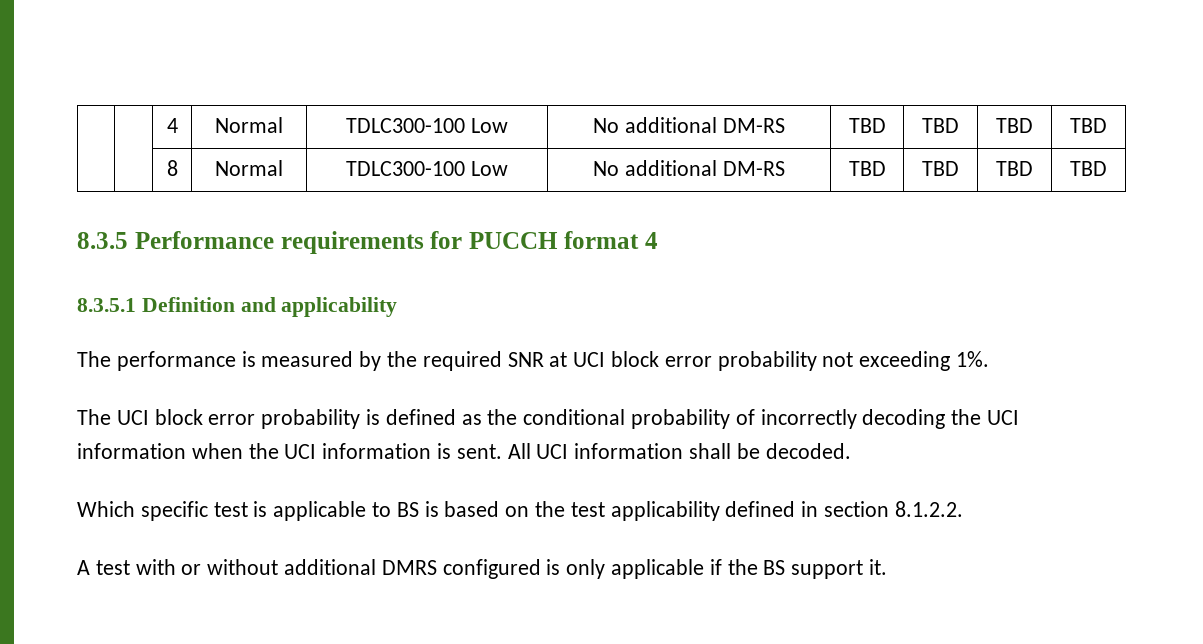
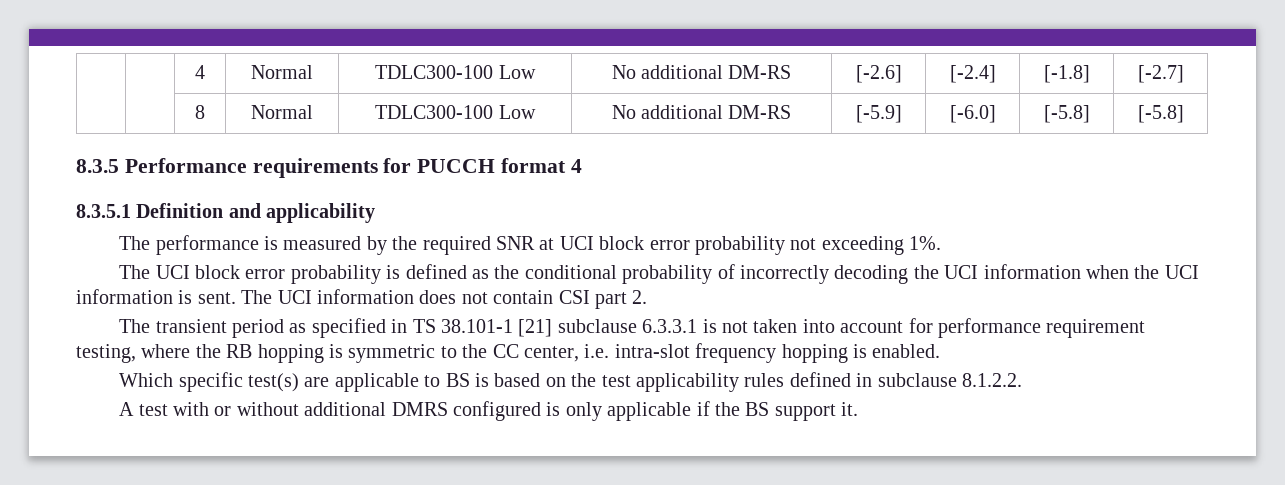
[848,118,886,133] [922,118,959,133] [996,118,1033,133] [1070,118,1107,133] TBD | TBD | TBD | TBD -> [855,65,902,83] [949,65,996,83] [1043,65,1090,83] [1137,65,1184,83] [-2.6] | [-2.4] | [-1.8] | [-2.7]
[848,161,886,176] [922,161,959,176] [996,161,1033,176] [1070,161,1107,176] TBD | TBD | TBD | TBD -> [855,105,902,123] [949,105,996,123] [1043,105,1090,123] [1137,105,1184,123] [-5.9] | [-6.0] | [-5.8] | [-5.8]
[507,443,851,459] All UCI information shall be decoded. -> [241,289,648,309] [119,318,1146,338] [76,343,941,363] The UCI information does not contain CSI part 2. // The transient period as specified in TS 38.101-1 [21] subclause 6.3.3.1 is not taken into account for performance requirement testing, where the RB hopping is symmetric to the CC center, i.e. intra-slot frequency hopping is enabled.
[213,501,268,517] test is -> [248,373,330,392] test(s) are
(720, 511) none -> [744,373,785,387] rules
[824,501,890,517] section -> [877,373,957,387] subclause

